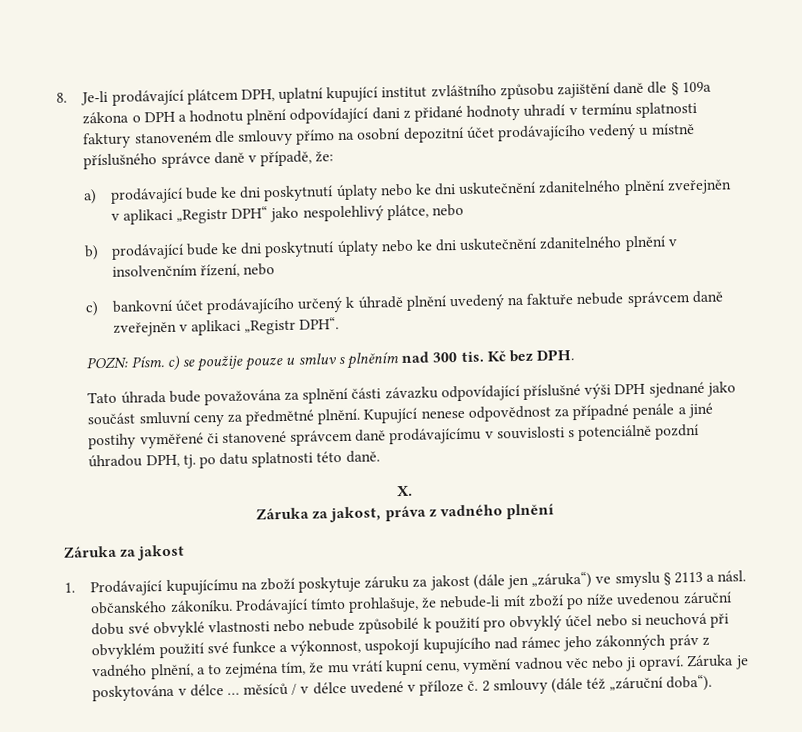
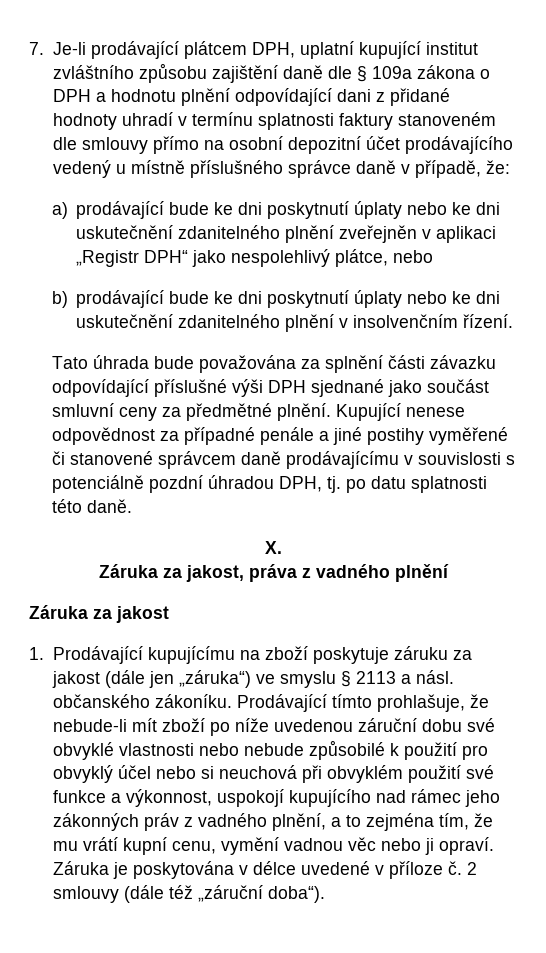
[56,92,67,103] 8. -> [29,42,44,55] 7.
[199,263,276,278] [85,290,723,317] [112,317,340,337] [86,349,575,372] řízení, nebo // c) bankovní účet prodávajícího určený k úhradě plnění uvedený na faktuře nebude správcem daně zveřejněn v aplikaci „Registr DPH“. // POZN: Písm. c) se použije pouze u smluv s plněním nad 300 tis. Kč bez DPH. -> [463,314,514,328] řízení.
[226,681,347,696] … měsíců / v délce -> (296, 868) none

